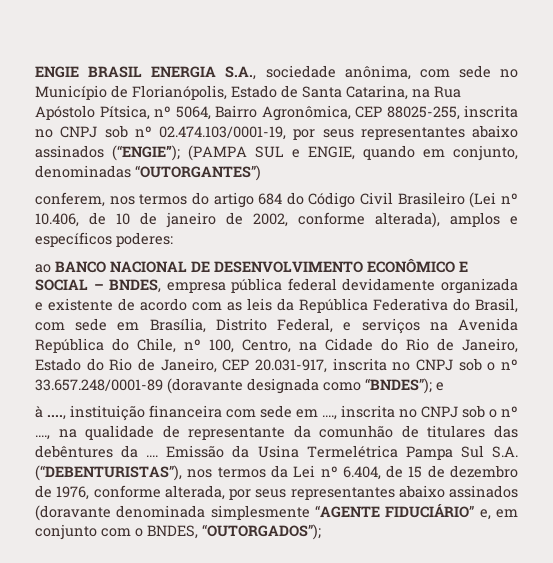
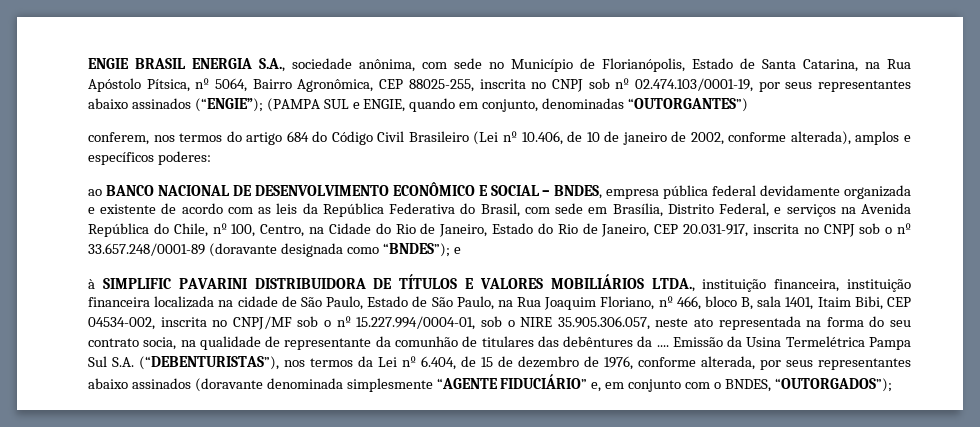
[47,405,518,421] [35,435,50,440] ...., instituição financeira com sede em ...., inscrita no CNPJ sob o nº ...., -> [102,274,911,292] [88,296,911,310] [88,316,911,330] [88,337,177,350] SIMPLIFIC PAVARINI DISTRIBUIDORA DE TÍTULOS E VALORES MOBILIÁRIOS LTDA., instituição financeira, instituição financeira localizada na cidade de São Paulo, Estado de São Paulo, na Rua Joaquim Floriano, nº 466, bloco B, sala 1401, Itaim Bibi, CEP 04534-002, inscrita no CNPJ/MF sob o nº 15.227.994/0004-01, sob o NIRE 35.905.306.057, neste ato representada na forma do seu contrato socia,

